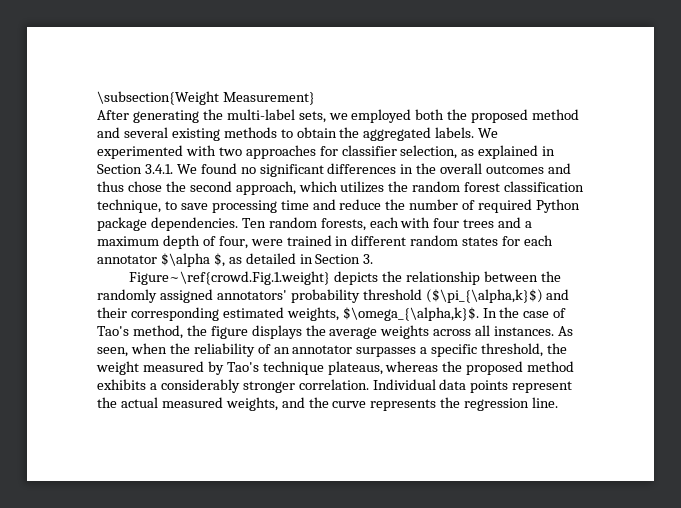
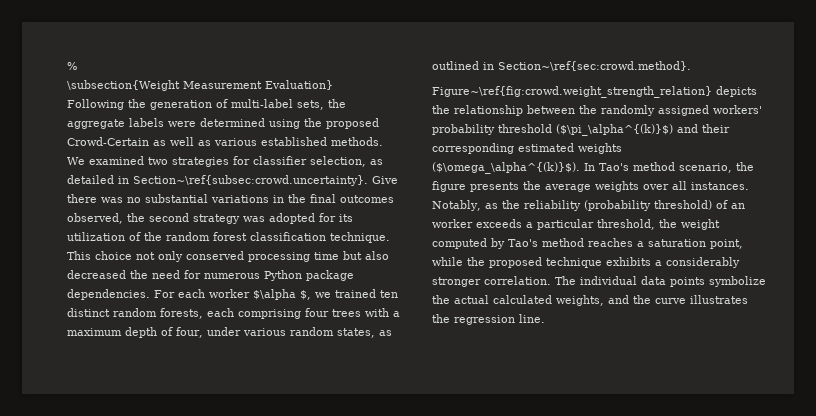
[97,91,315,105] [97,109,580,123] [97,127,499,141] [97,145,556,159] [97,163,572,177] [97,181,585,195] [97,199,581,213] [97,217,266,231] \subsection{Weight Measurement} // After generating the multi-label sets, we employed both the proposed method and several existing methods to obtain the aggregated labels. We experimented with two approaches for classifier selection, as explained in Section 3.4.1. We found no significant differences in the overall outcomes and thus chose the second approach, which utilizes the random forest classification technique, to save processing time and reduce the number of required Python package dependencies. Ten -> [67,62,77,70] [67,80,333,91] [67,99,346,110] [67,118,379,129] [67,137,383,146] [67,156,383,167] [67,175,398,186] [67,194,394,203] [67,213,353,224] [67,232,390,243] [67,251,389,262] [67,270,354,281] [67,289,398,300] [67,308,110,317] % // \subsection{Weight Measurement Evaluation} // Following the generation of multi-label sets, the aggregate labels were determined using the proposed Crowd-Certain as well as various established methods. We examined two strategies for classifier selection, as detailed in Section~\ref{subsec:crowd.uncertainty}. Give there was no substantial variations in the final outcomes observed, the second strategy was adopted for its utilization of the random forest classification technique. This choice not only conserved processing time but also decreased the need for numerous Python package dependencies. For each worker $\alpha $, we trained ten distinct
[400,217,431,228] with -> [238,309,301,319] comprising
[498,217,522,228] and -> [365,308,389,317] with
[250,235,554,246] [97,253,374,267] [128,271,330,285] were trained in different random states for each annotator $\alpha $, as detailed in Section 3. // Figure~\ref{crowd.Fig.1.weight} -> [206,327,392,338] [432,61,691,71] [432,86,712,98] under various random states, as outlined in Section~\ref{sec:crowd.method}. // Figure~\ref{fig:crowd.weight_strength_relation}
[216,290,287,300] annotators' -> [713,105,762,114] workers'
[425,289,543,303] ($\pi_{\alpha,k}$) -> [556,124,673,136] ($\pi_\alpha^{(k)}$)
[286,307,567,321] [97,325,183,339] weights, $\omega_{\alpha,k}$. In the case of Tao's method, -> [578,143,622,154] [432,162,732,174] weights ($\omega_\alpha^{(k)}$). In Tao's method scenario,
[251,325,302,339] displays -> [470,182,519,192] presents
[433,329,472,336] across -> [643,184,669,190] over
[558,326,574,336] [97,343,478,357] As seen, when the reliability of an annotator surpasses a specific -> [432,200,745,211] [432,219,594,230] Notably, as the reliability (probability threshold) of an worker exceeds a particular
[142,361,204,372] measured -> [432,238,487,249] computed
[262,361,575,375] technique plateaus, whereas the proposed method -> [542,238,743,249] [432,257,602,268] method reaches a saturation point, while the proposed technique
[372,379,436,390] Individual -> [555,276,637,285] The individual
[512,381,573,393] represent -> [709,276,766,287] symbolize
[161,397,223,408] measured -> [493,295,552,304] calculated
[370,399,437,411] represents -> [690,295,748,304] illustrates

